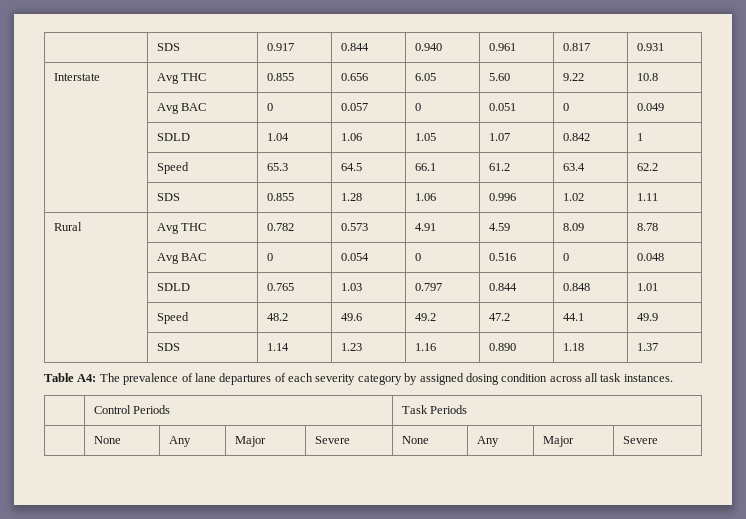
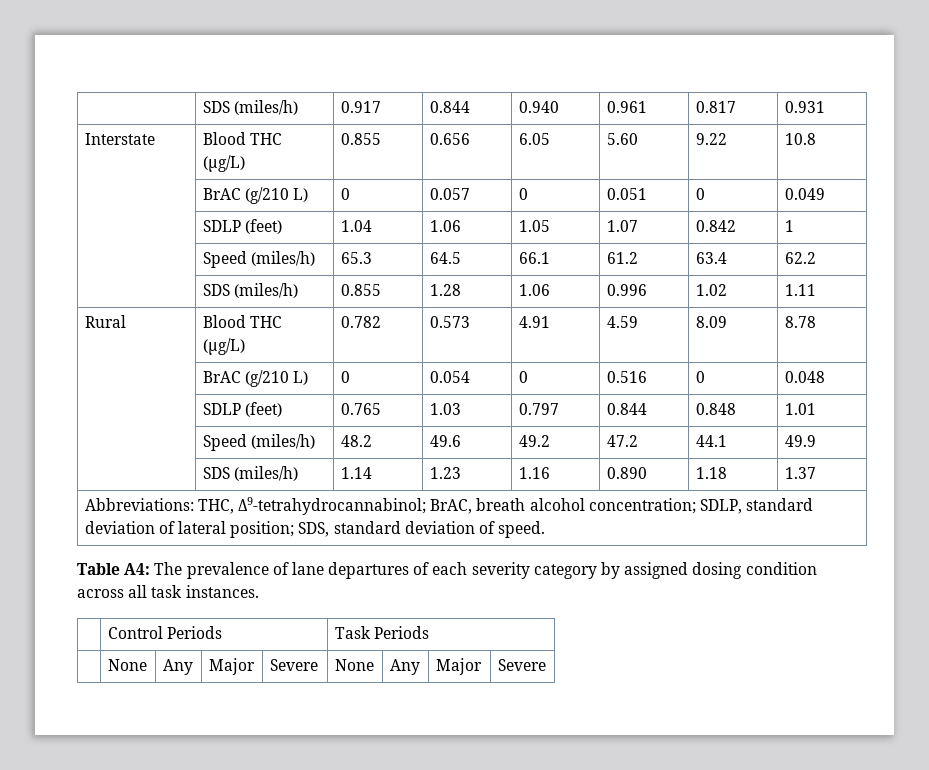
[156,43,180,51] | SDS -> [202,100,298,115] | SDS (miles/h)
[156,73,207,84] Avg THC -> [202,132,282,145] [202,155,245,172] Blood THC (µg/L)
[156,103,207,114] Avg BAC -> [202,187,309,204] BrAC (g/210 L)
[156,133,190,141] SDLD -> [202,219,282,234] SDLP (feet)
(189, 168) none -> [250,251,315,266] (miles/h)
(180, 197) none -> [233,283,298,298] (miles/h)
[156,223,207,234] Avg THC -> [202,315,282,328] [202,338,245,355] Blood THC (µg/L)
[156,253,207,264] Avg BAC -> [202,370,309,387] BrAC (g/210 L)
[156,283,190,291] SDLD -> [202,402,282,417] SDLP (feet)
(189, 318) none -> [250,434,315,449] (miles/h)
(180, 347) none -> [233,466,298,481] (miles/h)
(658, 347) none -> [84,497,814,515] [84,521,546,538] // Abbreviations: THC, Δ9-tetrahydrocannabinol; BrAC, breath alcohol concentration; SDLP, standard deviation of lateral position; SDS, standard deviation of speed.

